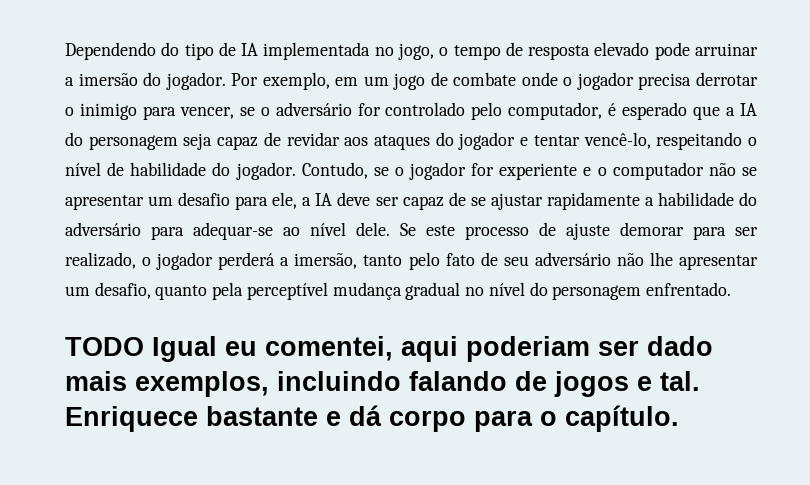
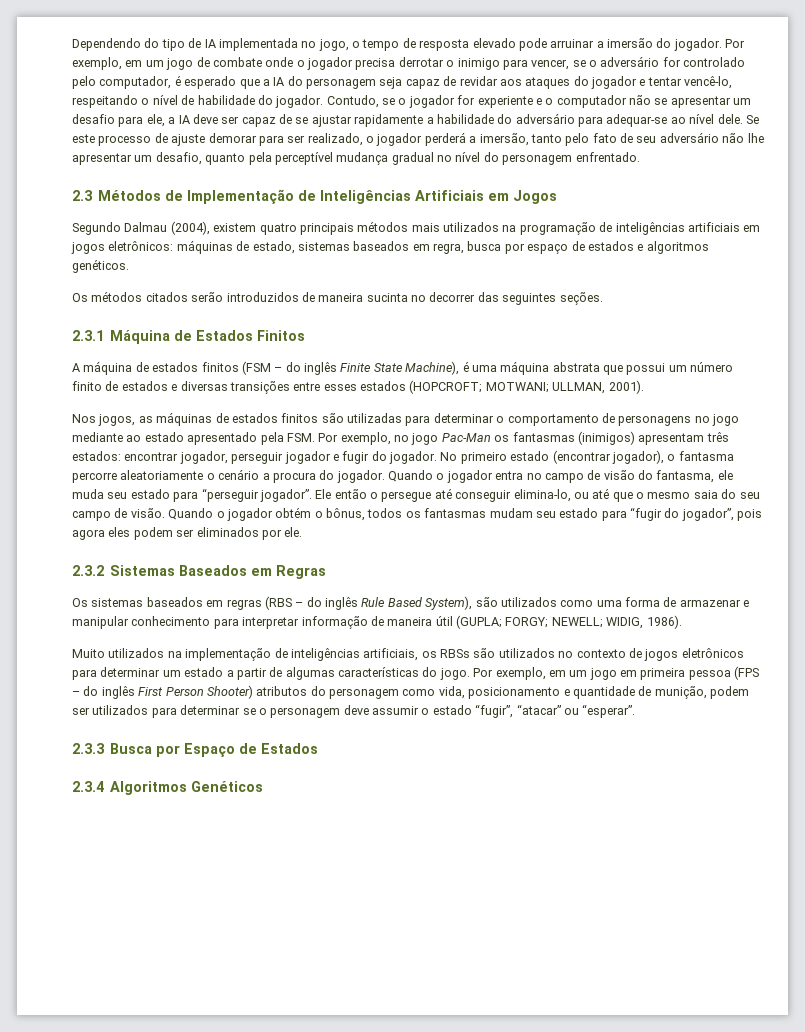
[65,336,713,362] [65,371,700,397] [65,405,679,432] TODO Igual eu comentei, aqui poderiam ser dado mais exemplos, incluindo falando de jogos e tal. Enriquece bastante e dá corpo para o capítulo. -> [72,189,558,204] [72,221,761,235] [71,240,709,254] [72,259,129,273] [72,291,603,305] [72,330,306,344] [72,361,734,375] [72,380,644,394] [72,412,739,426] [72,431,729,445] [72,450,734,464] [72,469,733,483] [72,488,760,502] [72,507,763,521] [72,527,303,540] [72,565,327,579] [72,596,750,610] [72,615,682,629] [72,648,744,661] [72,666,760,680] [72,685,749,699] [72,704,636,718] [72,743,319,757] [72,781,264,795] 2.3 Métodos de Implementação de Inteligências Artificiais em Jogos // Segundo Dalmau (2004), existem quatro principais métodos mais utilizados na programação de inteligências artificiais em jogos eletrônicos: máquinas de estado, sistemas baseados em regra, busca por espaço de estados e algoritmos genéticos. // Os métodos citados serão introduzidos de maneira sucinta no decorrer das seguintes seções. // 2.3.1 Máquina de Estados Finitos // A máquina de estados finitos (FSM – do inglês Finite State Machine), é uma máquina abstrata que possui um número finito de estados e diversas transições entre esses estados (HOPCROFT; MOTWANI; ULLMAN, 2001). // Nos jogos, as máquinas de estados finitos são utilizadas para determinar o comportamento de personagens no jogo mediante ao estado apresentado pela FSM. Por exemplo, no jogo Pac-Man os fantasmas (inimigos) apresentam três estados: encontrar jogador, perseguir jogador e fugir do jogador. No primeiro estado (encontrar jogador), o fantasma percorre aleatoriamente o cenário a procura do jogador. Quando o jogador entra no campo de visão do fantasma, ele muda seu estado para “perseguir jogador”. Ele então o persegue até conseguir elimina-lo, ou até que o mesmo saia do seu campo de visão. Quando o jogador obtém o bônus, todos os fantasmas mudam seu estado para “fugir do jogador”, pois agora eles podem ser eliminados por ele. // 2.3.2 Sistemas Baseados em Regras // Os sistemas baseados em regras (RBS – do inglês Rule Based System), são utilizados como uma forma de armazenar e manipular conhecimento para interpretar informação de maneira útil (GUPLA; FORGY; NEWELL; WIDIG, 1986). // Muito utilizados na implementação de inteligências artificiais, os RBSs são utilizados no contexto de jogos eletrônicos para determinar um estado a partir de algumas características do jogo. Por exemplo, em um jogo em primeira pessoa (FPS – do inglês First Person Shooter) atributos do personagem como vida, posicionamento e quantidade de munição, podem ser utilizados para determinar se o personagem deve assumir o estado “fugir”, “atacar” ou “esperar”. // 2.3.3 Busca por Espaço de Estados // 2.3.4 Algoritmos Genéticos

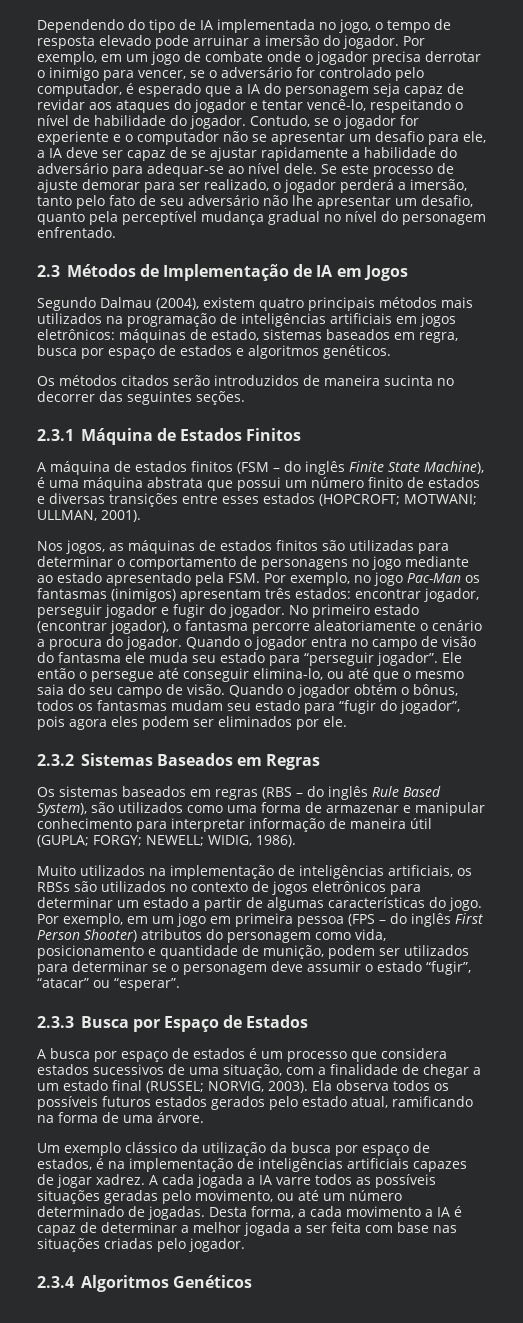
[320,190,485,204] Inteligências Artificiais -> [316,265,334,277] IA
[656,470,715,483] fantasma, -> [58,652,121,663] fantasma
(319, 748) none -> [37,1048,447,1062] [37,1064,481,1078] [37,1080,449,1093] [37,1096,473,1110] [37,1112,204,1123] [37,1142,430,1156] [37,1158,467,1172] [37,1174,436,1188] [37,1190,402,1204] [37,1206,462,1220] [37,1222,457,1236] [37,1238,245,1252] // A busca por espaço de estados é um processo que considera estados sucessivos de uma situação, com a finalidade de chegar a um estado final (RUSSEL; NORVIG, 2003). Ela observa todos os possíveis futuros estados gerados pelo estado atual, ramificando na forma de uma árvore. // Um exemplo clássico da utilização da busca por espaço de estados, é na implementação de inteligências artificiais capazes de jogar xadrez. A cada jogada a IA varre todos as possíveis situações geradas pelo movimento, ou até um número determinado de jogadas. Desta forma, a cada movimento a IA é capaz de determinar a melhor jogada a ser feita com base nas situações criadas pelo jogador.

